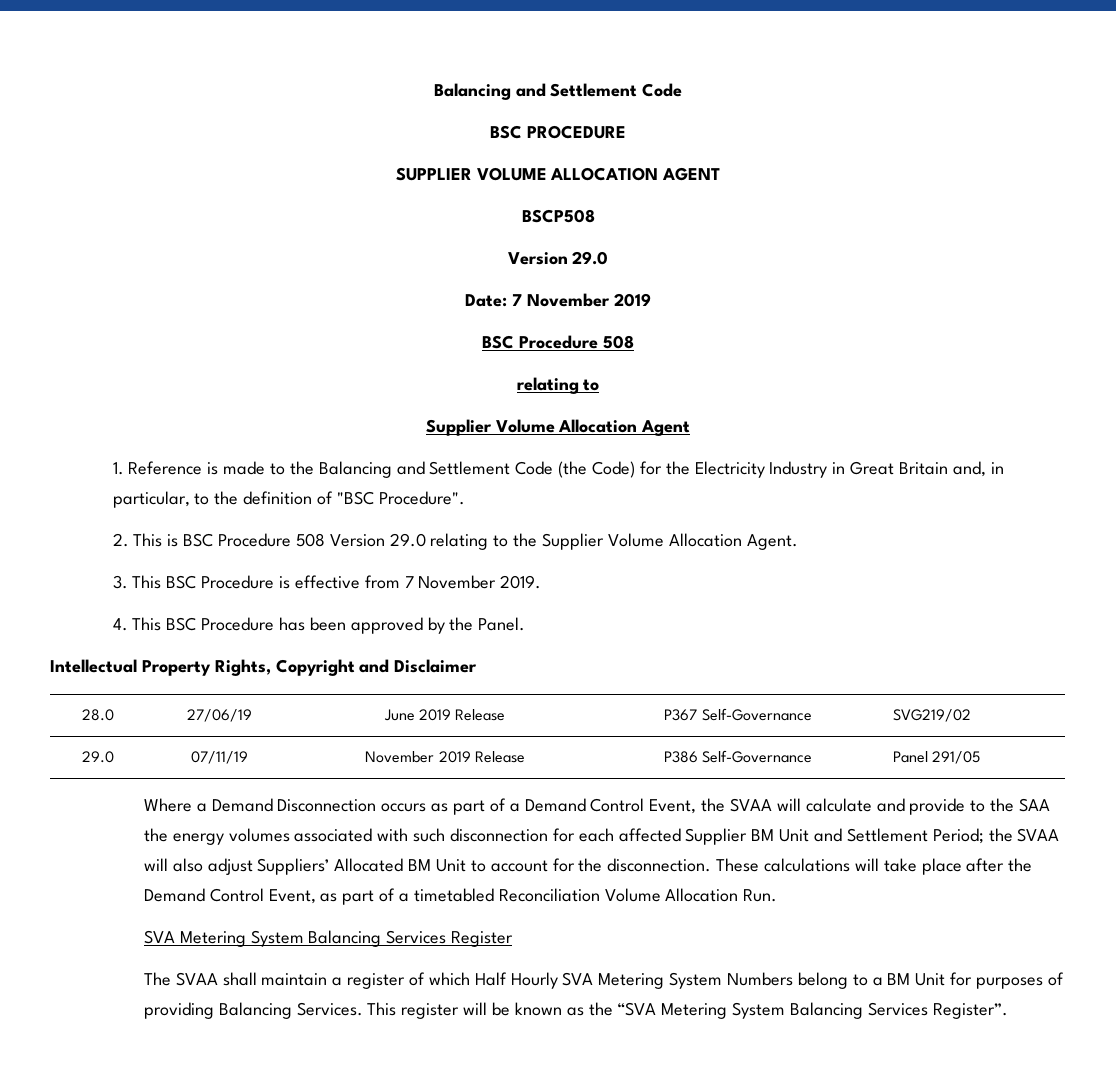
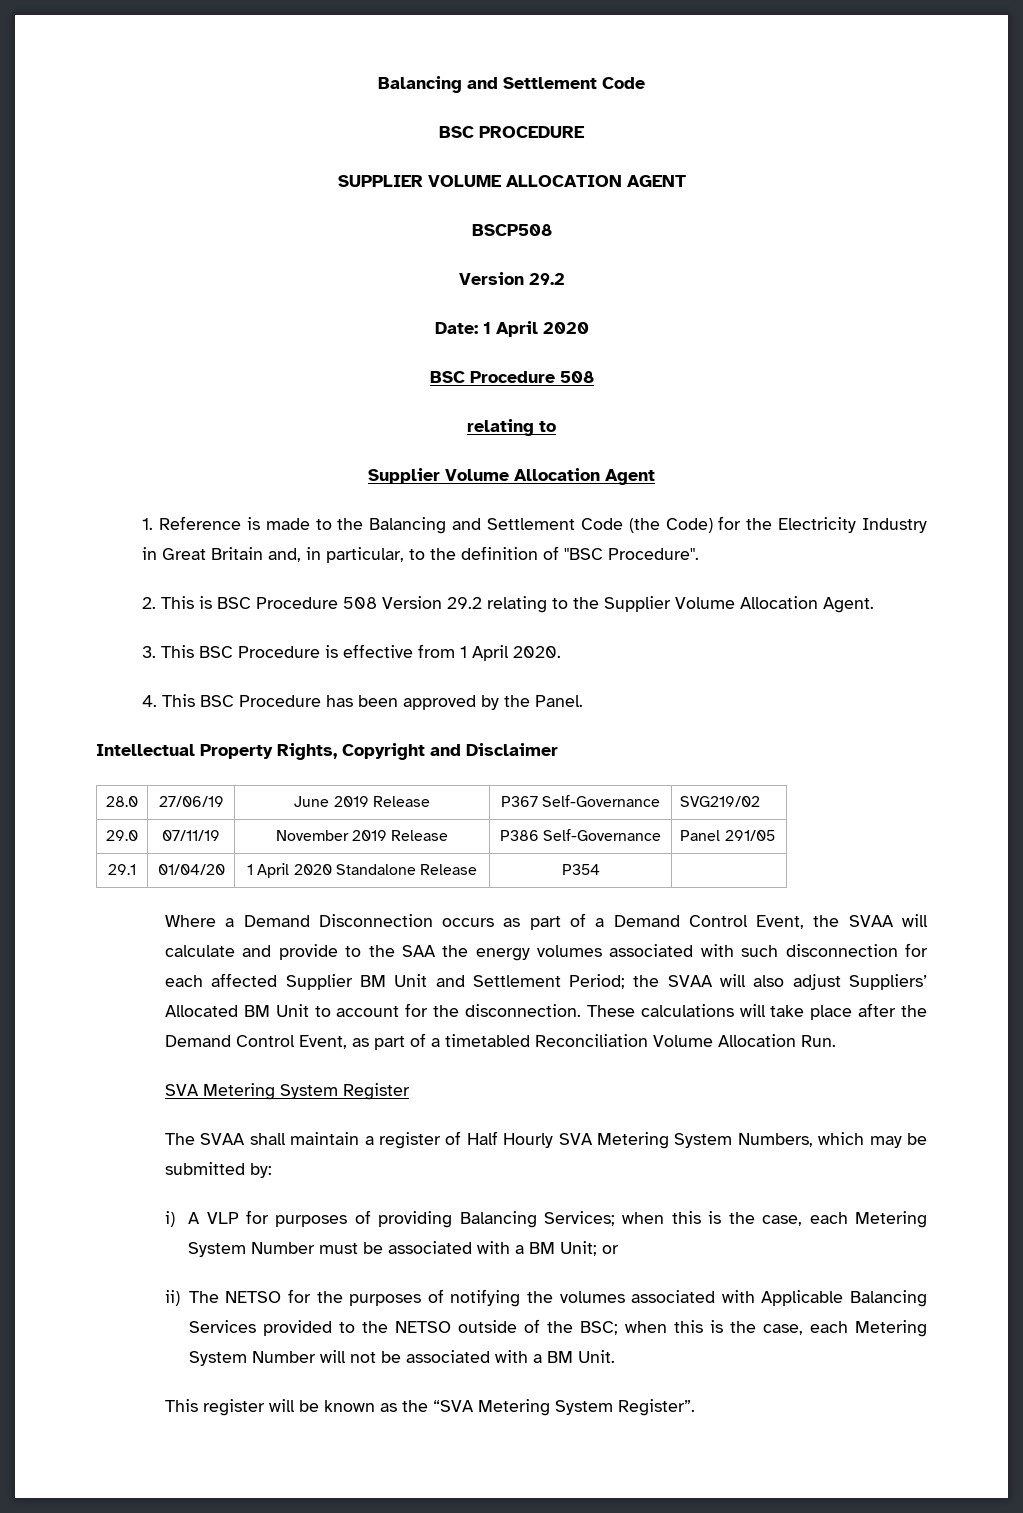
[572,251,609,265] 29.0 -> [528,273,565,285] 29.2
[512,293,651,307] 7 November 2019 -> [482,321,589,337] 1 April 2020
[389,533,426,547] 29.0 -> [447,597,483,609] 29.2
[404,575,542,589] 7 November 2019. -> [460,645,562,661] 1 April 2020.
(980, 757) none -> [108,864,136,875] [157,864,225,875] [246,863,478,878] [561,864,600,875] // 29.1 | 01/04/20 | 1 April 2020 Standalone Release | P354 |
[308,930,447,947] Balancing Services -> (339, 1091) none
[428,972,470,986] which -> (462, 1138) none
[727,972,946,989] Numbers belong to a BM Unit -> [737,1132,928,1148] [165,1162,273,1178] [165,1211,239,1227] Numbers, which may be submitted by: // i) A VLP
[296,1002,363,1016] Services. -> [544,1211,928,1228] [188,1241,620,1257] [165,1289,927,1307] [188,1319,928,1337] [188,1350,615,1366] Services; when this is the case, each Metering System Number must be associated with a BM Unit; or // ii) The NETSO for the purposes of notifying the volumes associated with Applicable Balancing Services provided to the NETSO outside of the BSC; when this is the case, each Metering System Number will not be associated with a BM Unit. //
[790,1002,928,1019] Balancing Services -> (614, 1407) none

